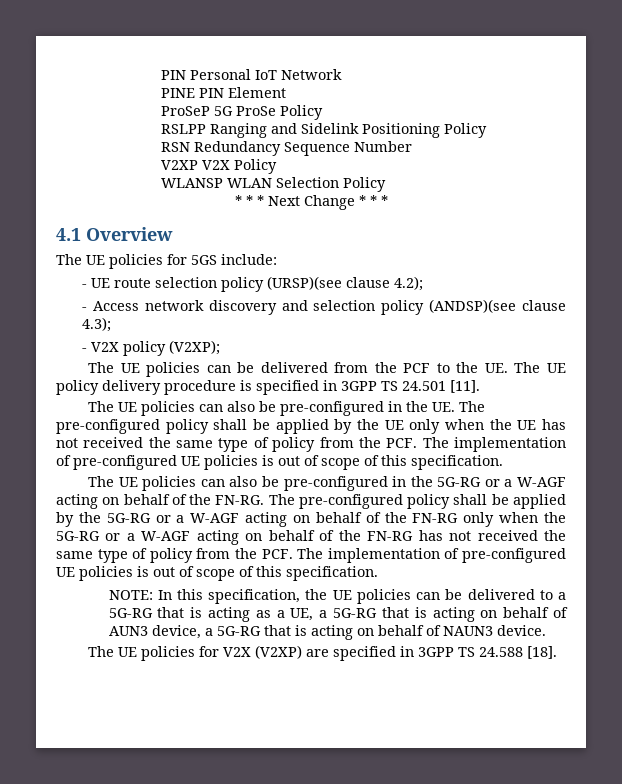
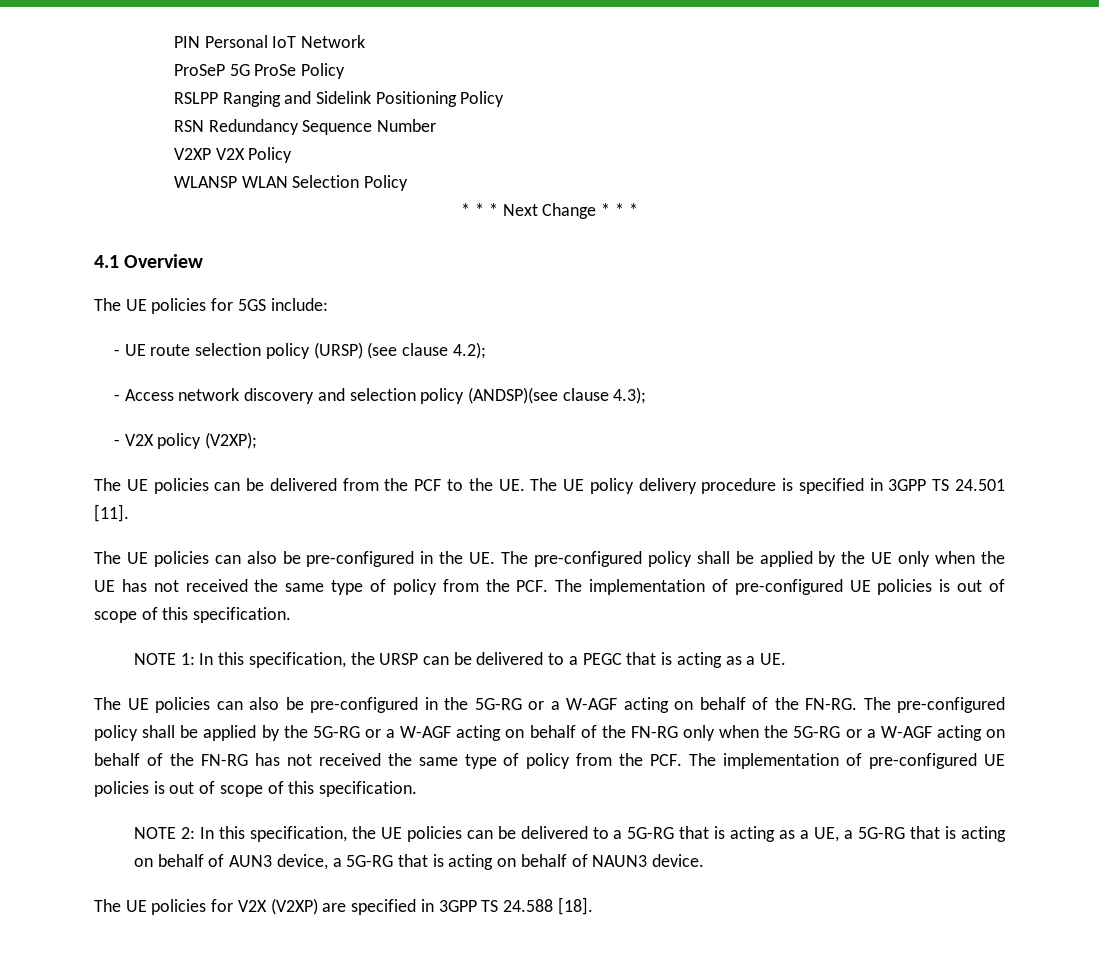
[161,87,287,98] // PINE PIN Element -> (366, 41) none
[267,276,343,290] (URSP)(see -> [313,342,398,359] (URSP) (see
(503, 462) none -> [133,652,786,668] // NOTE 1: In this specification, the URSP can be delivered to a PEGC that is acting as a UE.
[108,590,153,600] NOTE: -> [133,827,195,839] NOTE 2:

